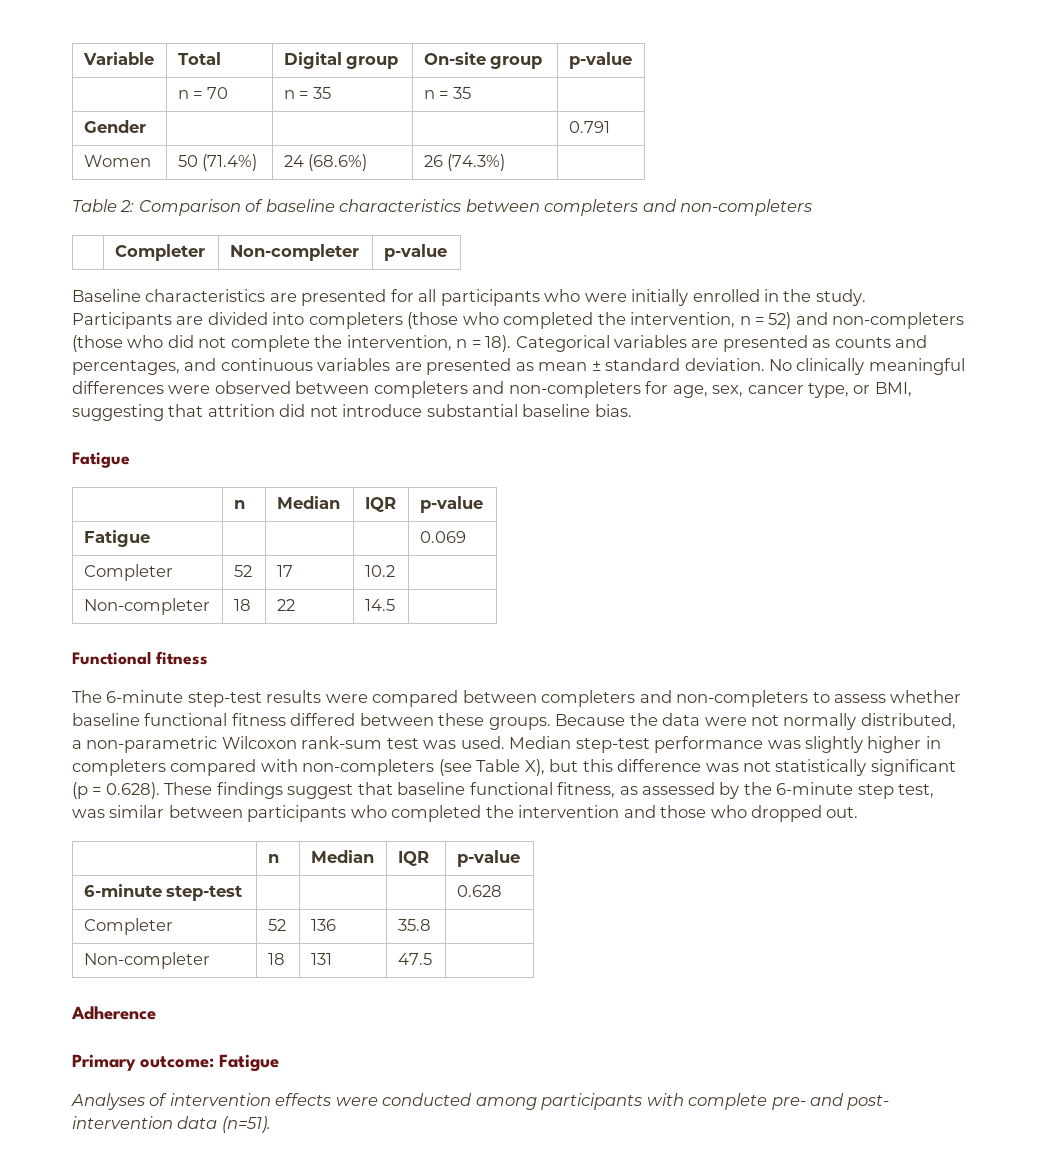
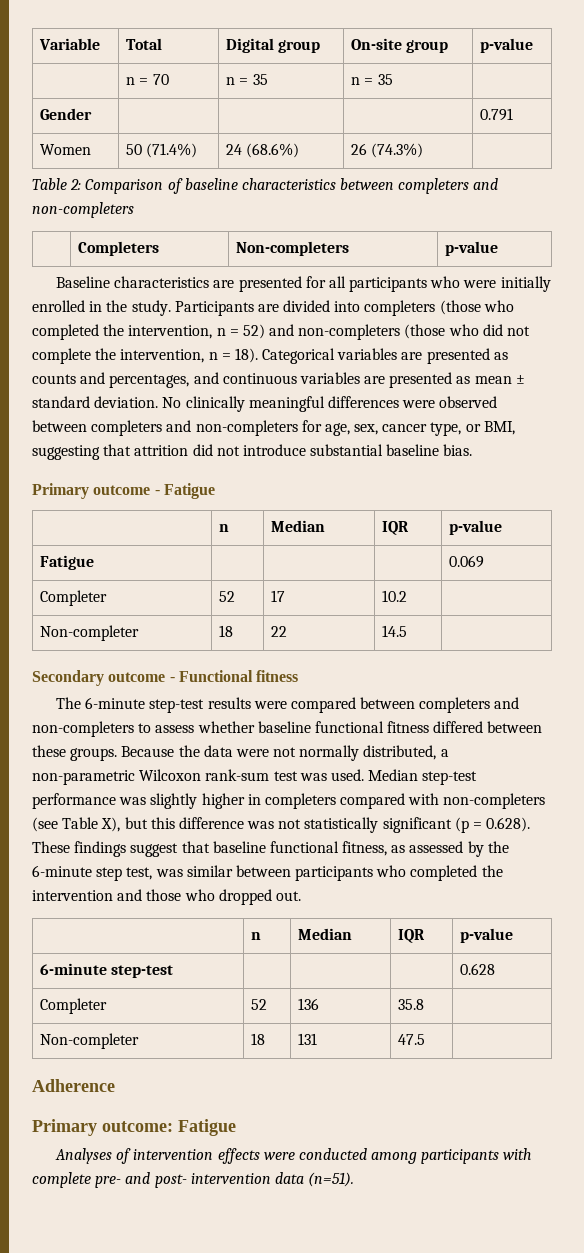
[114,244,205,261] [229,244,359,261] Completer | Non-completer -> [78,241,160,256] [236,241,350,256] Completers | Non-completers
(632, 410) none -> [32,483,160,499] Primary outcome -
(395, 605) none -> [32,670,175,686] Secondary outcome -

